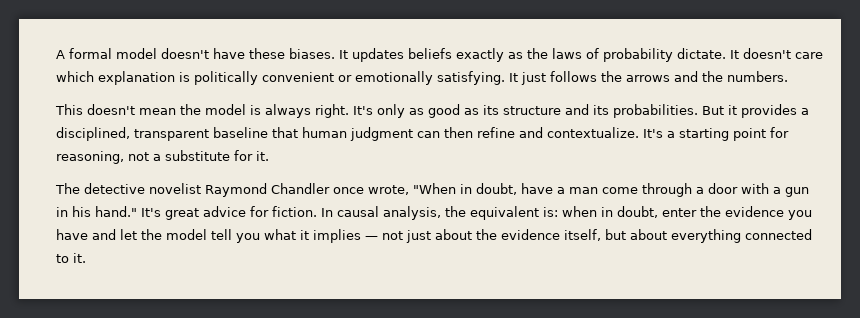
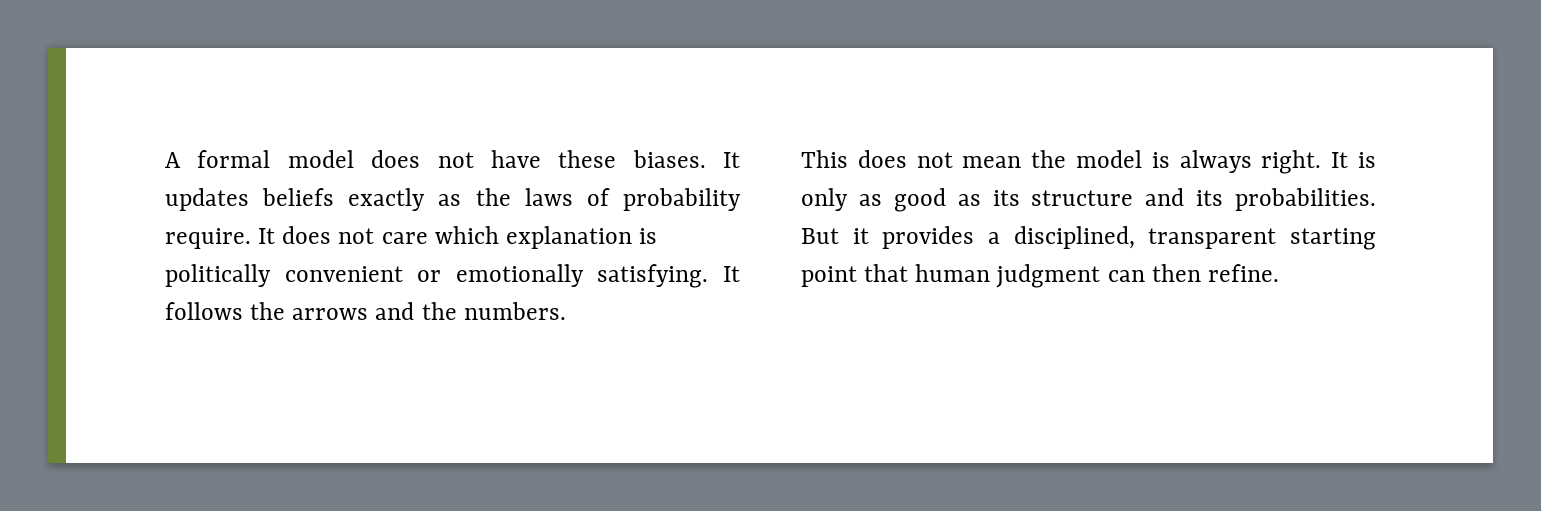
[161,48,209,59] doesn't -> [371,150,474,168] does not
[677,48,791,59] dictate. It doesn't -> [165,226,375,249] require. It does not
[521,72,546,85] just -> (741, 274) none
[87,104,135,115] doesn't -> [857,150,953,168] does not
[353,106,373,115] It's -> [1331,152,1376,168] It is
[213,127,268,138] baseline -> [1290,228,1376,250] [801,266,857,287] starting point
[477,127,789,141] [56,150,269,164] [55,183,809,197] [56,206,812,220] [56,229,812,243] [56,253,86,263] refine and contextualize. It's a starting point for reasoning, not a substitute for it. // The detective novelist Raymond Chandler once wrote, "When in doubt, have a man come through a door with a gun in his hand." It's great advice for fiction. In causal analysis, the equivalent is: when in doubt, enter the evidence you have and let the model tell you what it implies — not just about the evidence itself, but about everything connected to it. -> [1207,264,1279,282] refine.

